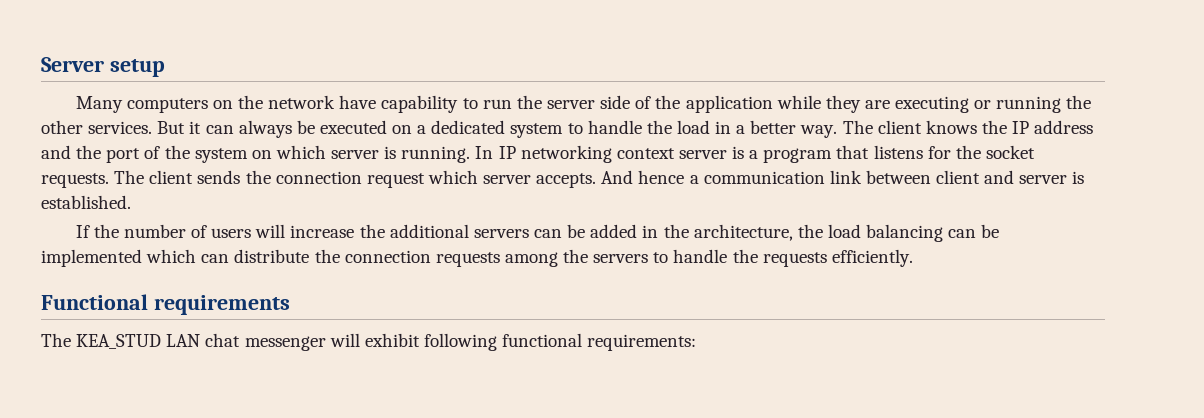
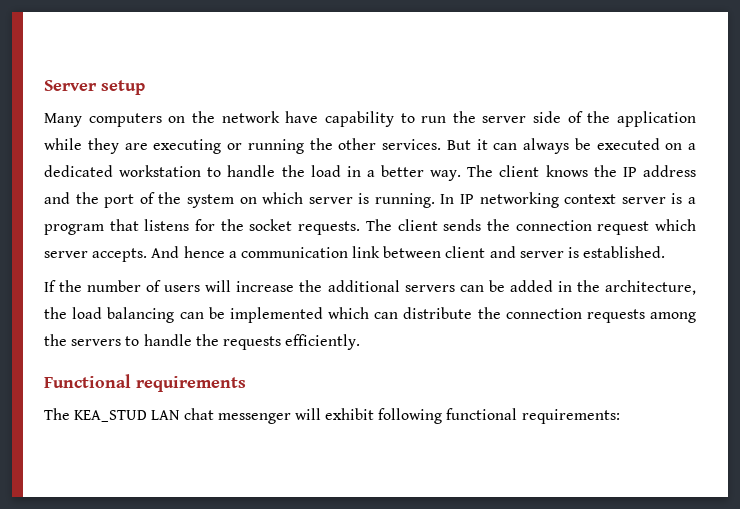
[510,123,564,138] system -> [119,165,202,177] workstation

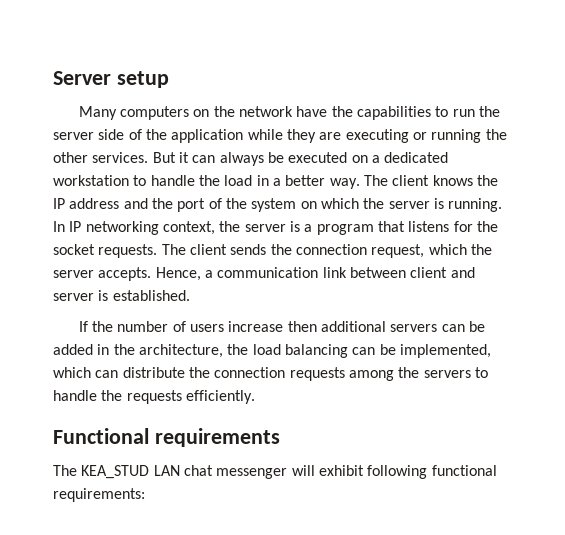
[324,111,394,127] capability -> [331,106,431,120] the capabilities
(304, 198) none -> [363,198,385,209] the
[564,194,617,204] context -> [162,221,241,235] context, the
[597,219,696,235] [44,246,225,262] request which server accepts. And hence -> [371,244,492,258] [53,267,201,281] request, which the server accepts. Hence,
[205,280,323,292] will increase the -> [228,321,317,332] increase then
[229,307,323,323] implemented -> [399,344,491,358] implemented,

